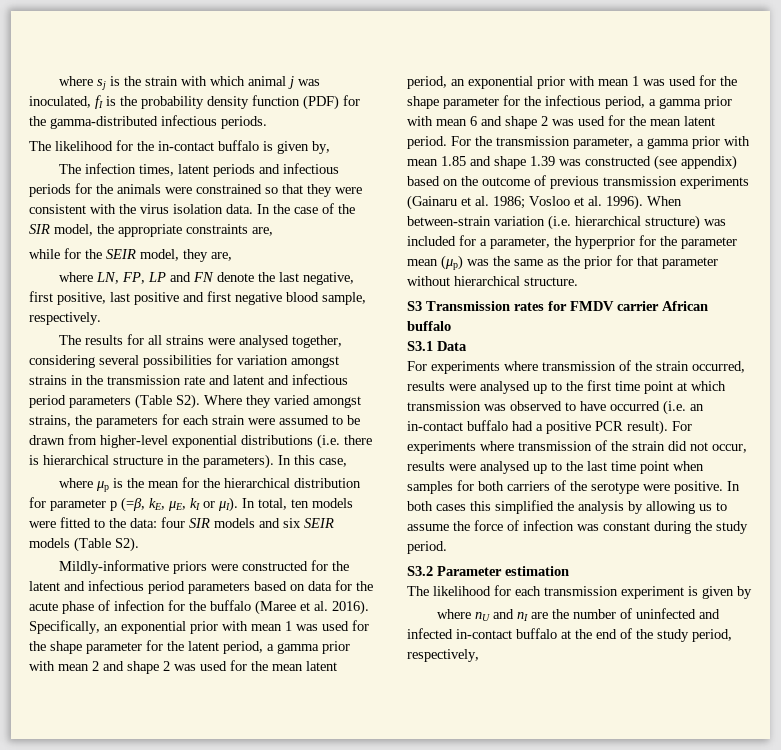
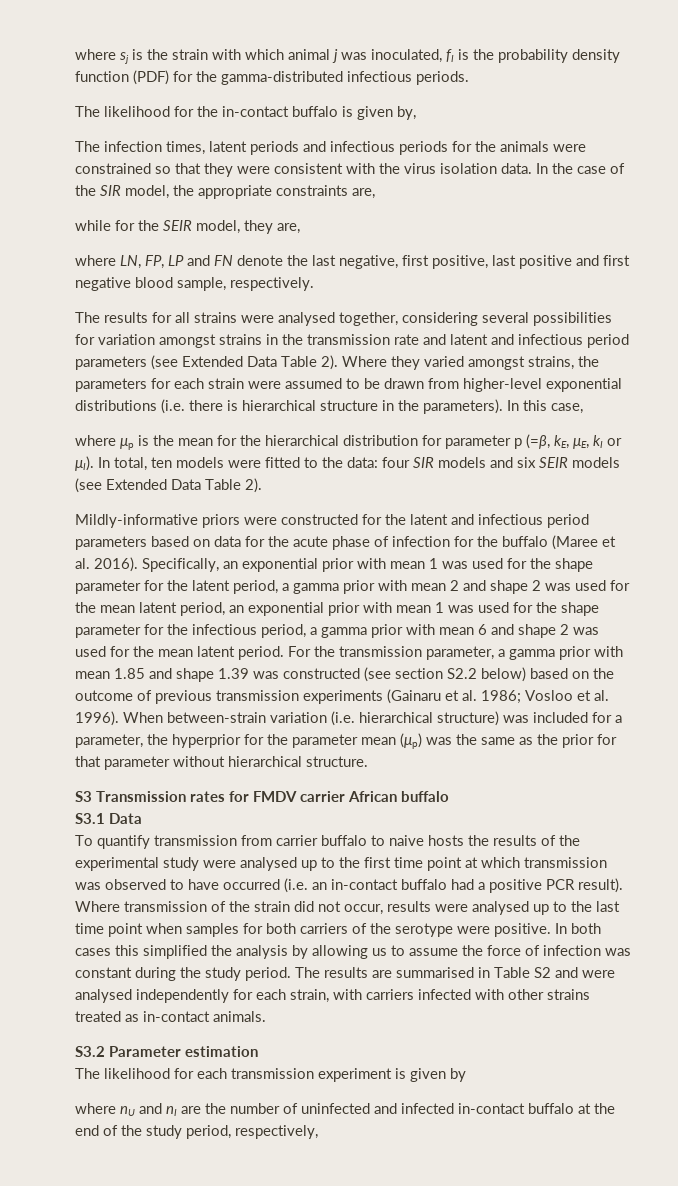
[135,394,200,409] (Table S2). -> [151,355,338,370] (see Extended Data Table 2).
[74,537,139,552] (Table S2). -> [75,478,262,493] (see Extended Data Table 2).
[681,155,737,170] appendix) -> [395,667,526,682] section S2.2 below)
[407,360,745,374] [407,381,445,391] For experiments where transmission of the strain occurred, results -> [75,835,580,849] [75,857,199,871] To quantify transmission from carrier buffalo to naive hosts the results of the experimental study
[672,421,692,431] [407,441,514,454] For experiments where -> [75,901,120,912] Where
(447, 547) none -> [295,967,615,978] [75,989,590,1003] [75,1011,266,1022] The results are summarised in Table S2 and were analysed independently for each strain, with carriers infected with other strains treated as in-contact animals.

